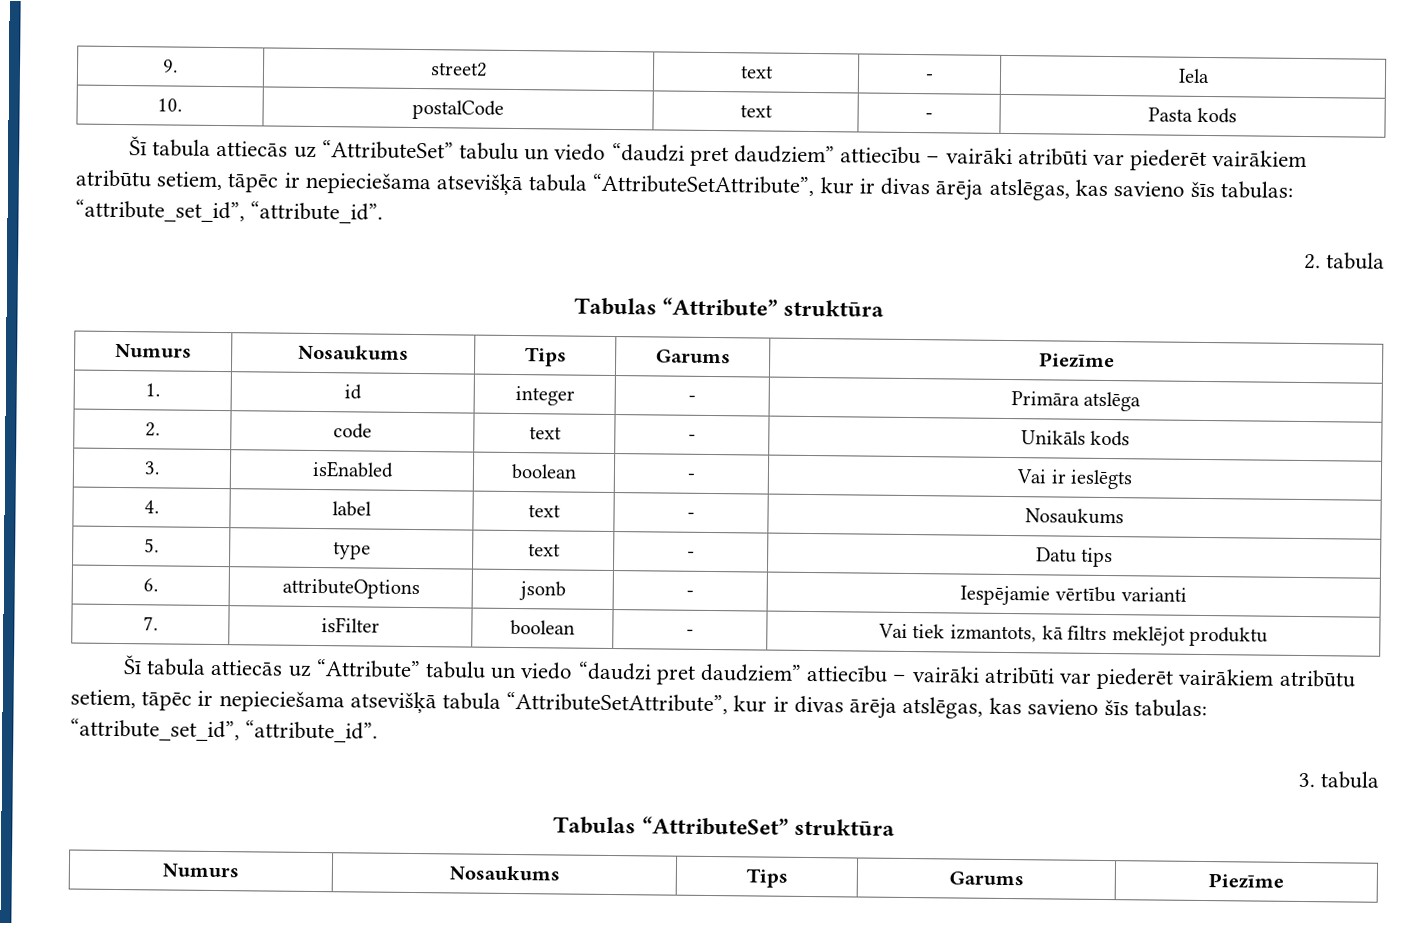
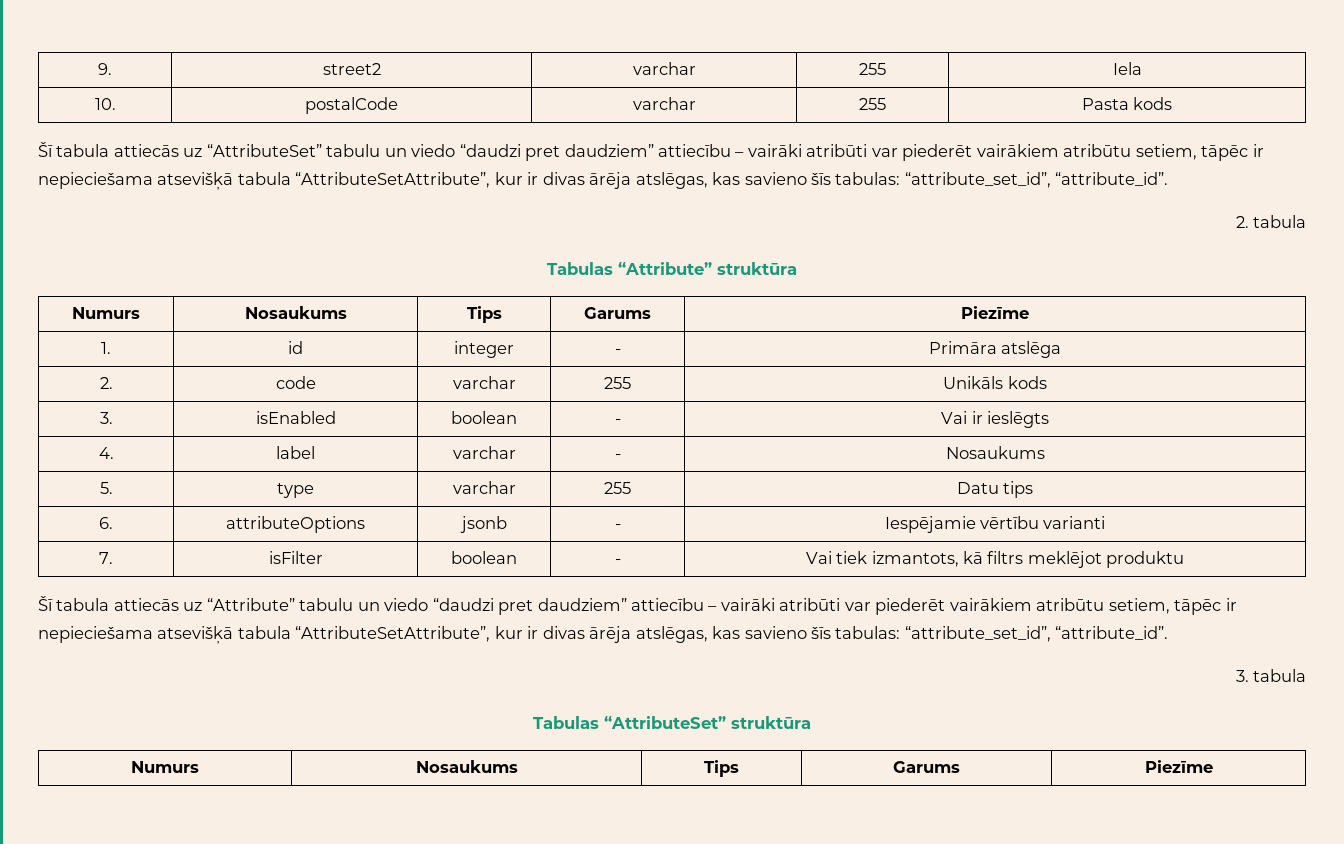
[739,65,774,79] [925,74,934,81] text | - -> [632,62,696,75] [859,63,886,75] varchar | 255
[739,104,773,118] [925,113,933,120] text | - -> [632,97,696,110] [859,98,886,110] varchar | 255
[528,426,562,440] [688,434,696,441] text | - -> [452,376,516,389] [604,377,631,389] varchar | 255
[527,504,561,518] text -> [452,446,516,459] varchar
[527,543,561,557] [687,551,695,558] text | - -> [452,481,516,494] [604,482,631,494] varchar | 255

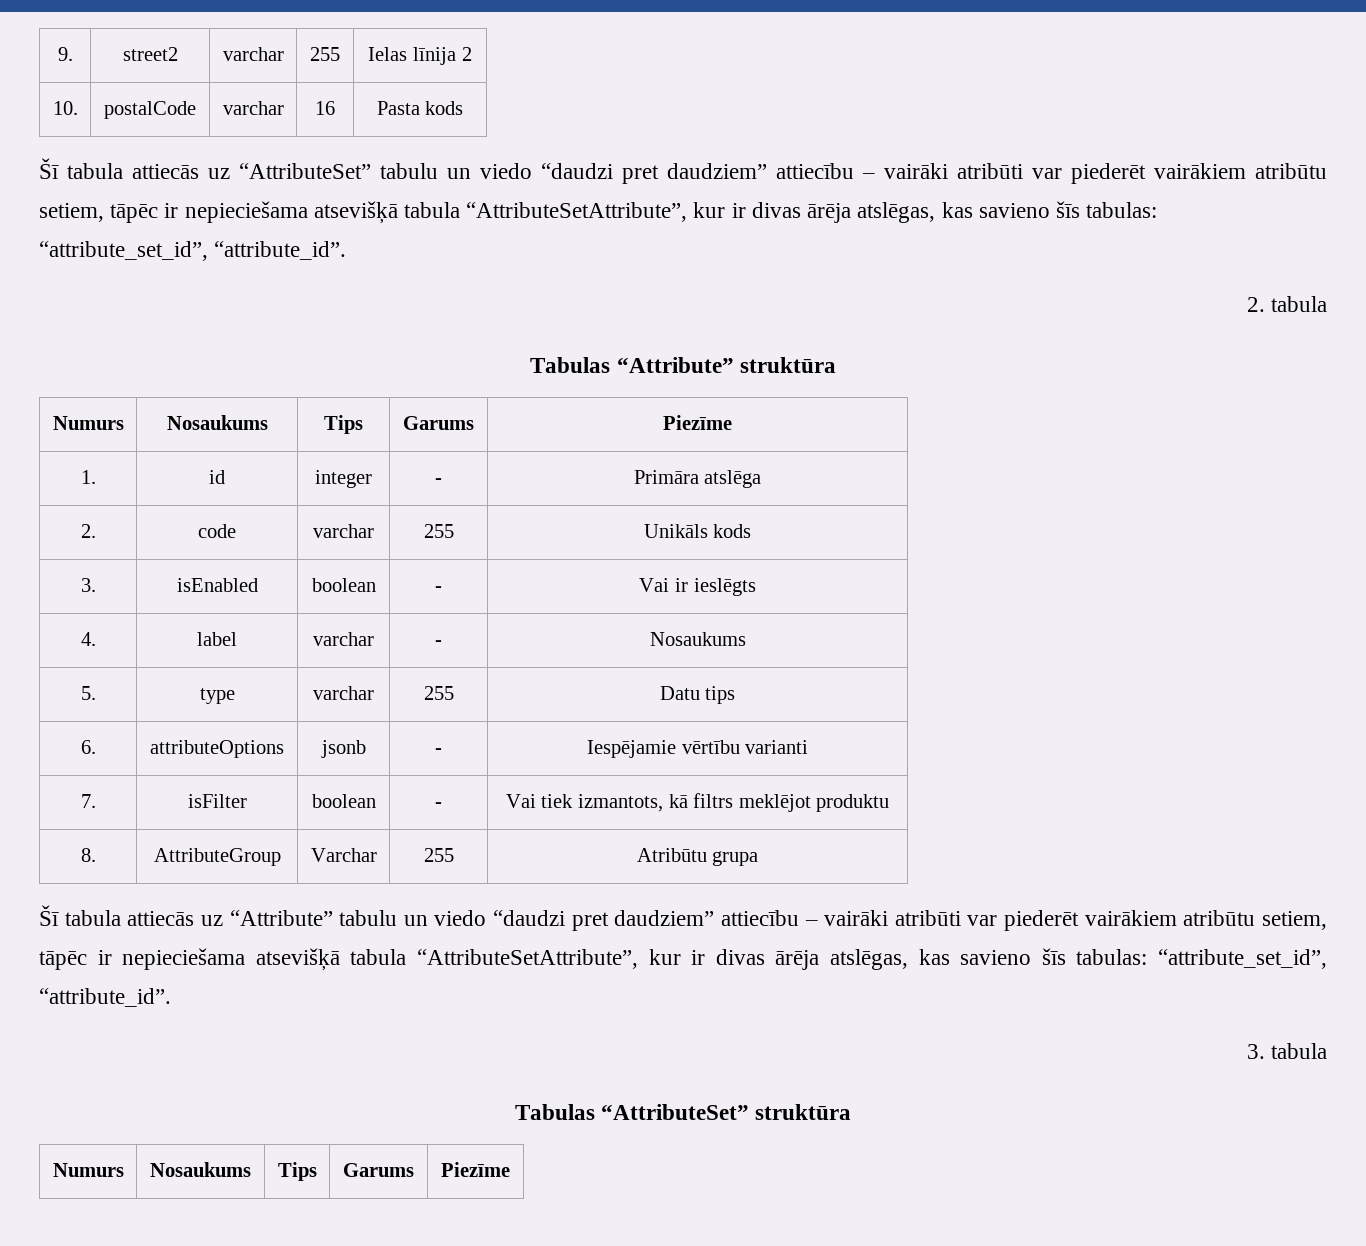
[1112,62,1142,75] Iela -> [368,47,472,65] Ielas līnija 2
[859,98,886,110] 255 -> [315,101,335,115] 16
(1185, 559) none -> [80,848,96,862] [153,848,281,866] [310,848,377,862] [423,848,454,862] [636,848,759,866] // 8. | AttributeGroup | Varchar | 255 | Atribūtu grupa

